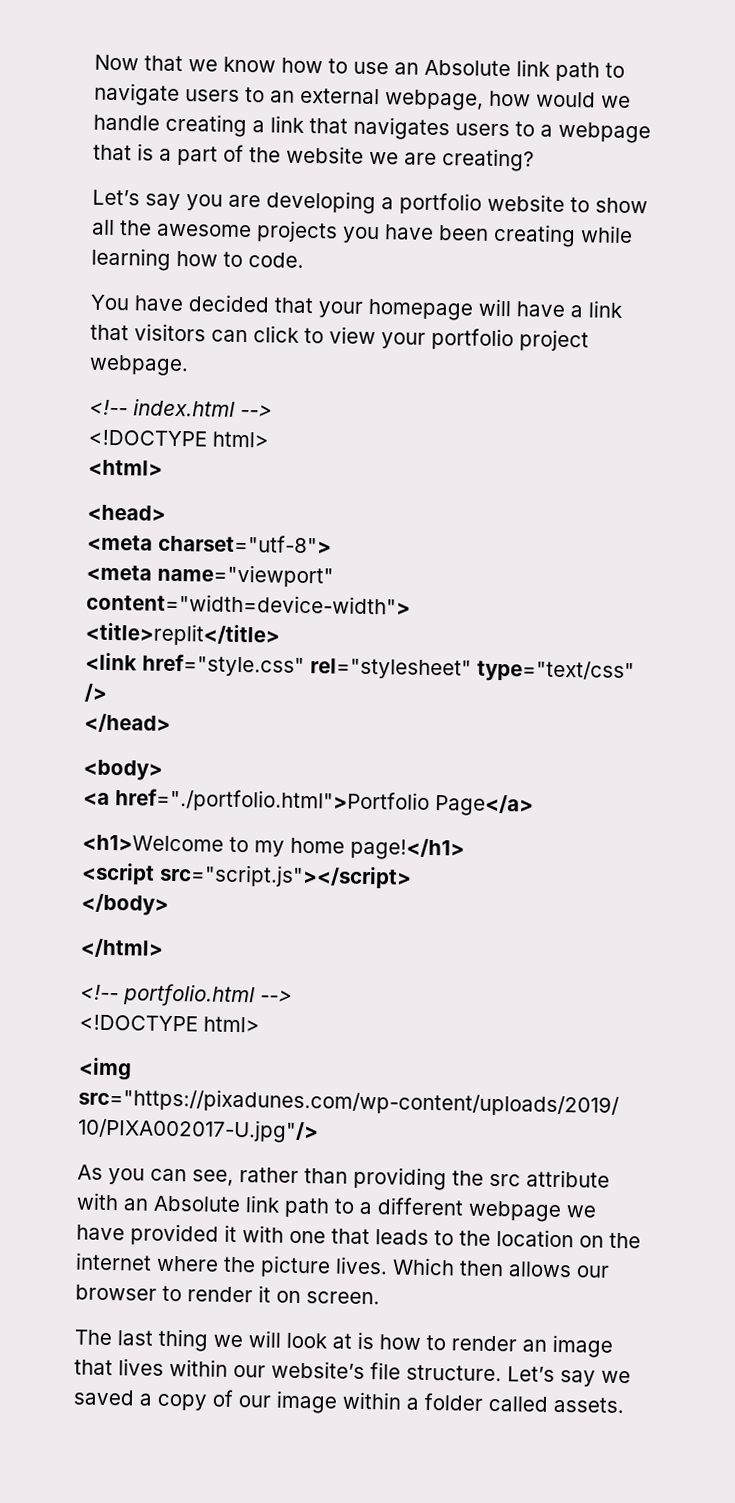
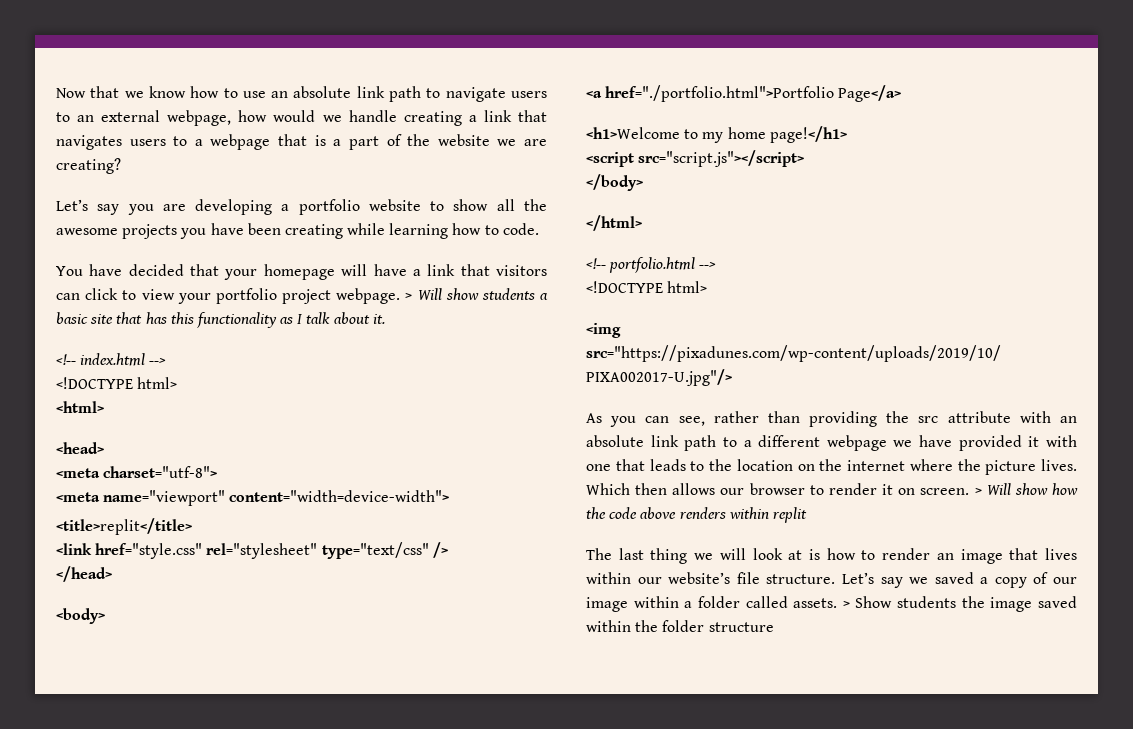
[424,59,511,77] Absolute -> [293,86,352,98] absolute
(189, 365) none -> [405,288,549,300] [56,312,385,328] > Will show students a basic site that has this functionality as I talk about it.
[153,1195,241,1213] Absolute -> [586,435,644,447] absolute
(380, 1298) none -> [974,483,1078,495] [586,507,807,523] > Will show how the code above renders within replit
(624, 1405) none -> [842,596,1077,612] [586,620,774,632] > Show students the image saved within the folder structure

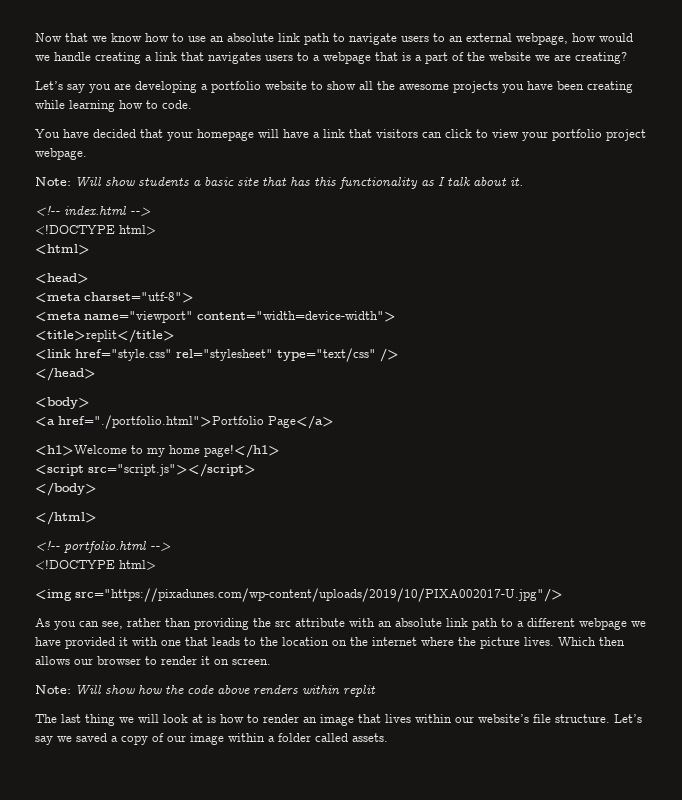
[405,293,413,300] > -> [35,177,71,186] // Note:
[974,488,982,495] > -> [35,685,71,694] // Note:
[842,596,1077,612] [586,620,774,632] > Show students the image saved within the folder structure -> (388, 737) none

